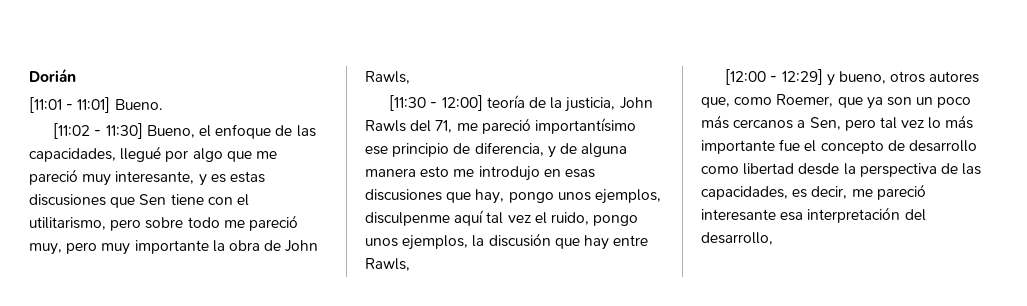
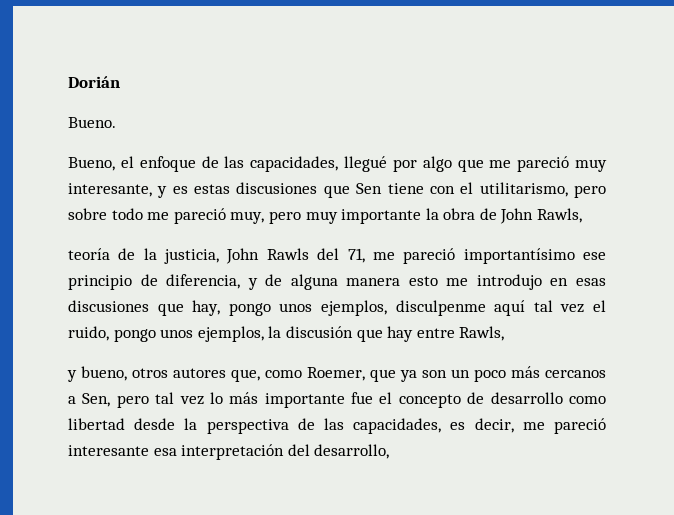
[29,97,163,113] [53,123,143,139] [11:01 - 11:01] Bueno. // [11:02 - 11:30] -> [68,117,116,128] Bueno. //
[389,95,483,111] [11:30 - 12:00] -> (583, 215) none
[725,69,823,85] [12:00 - 12:29] -> (505, 333) none

